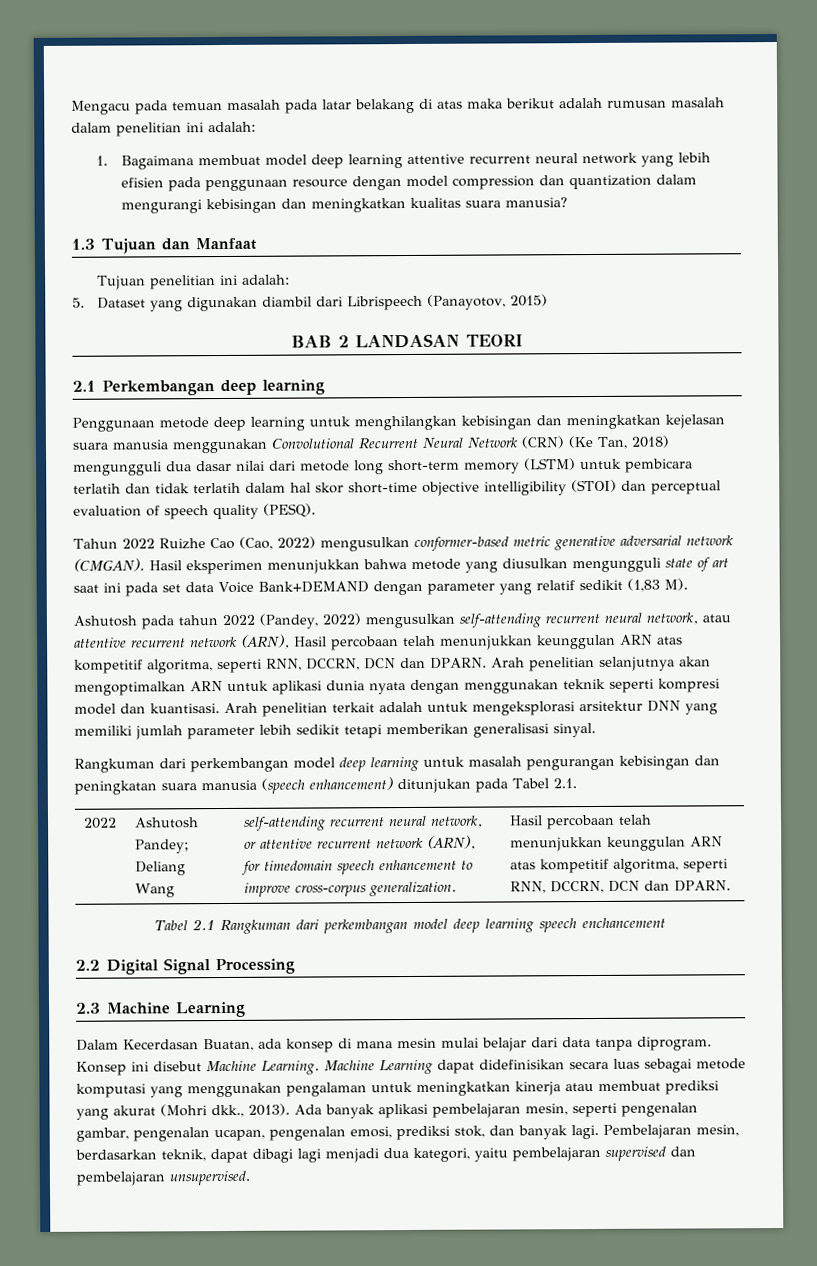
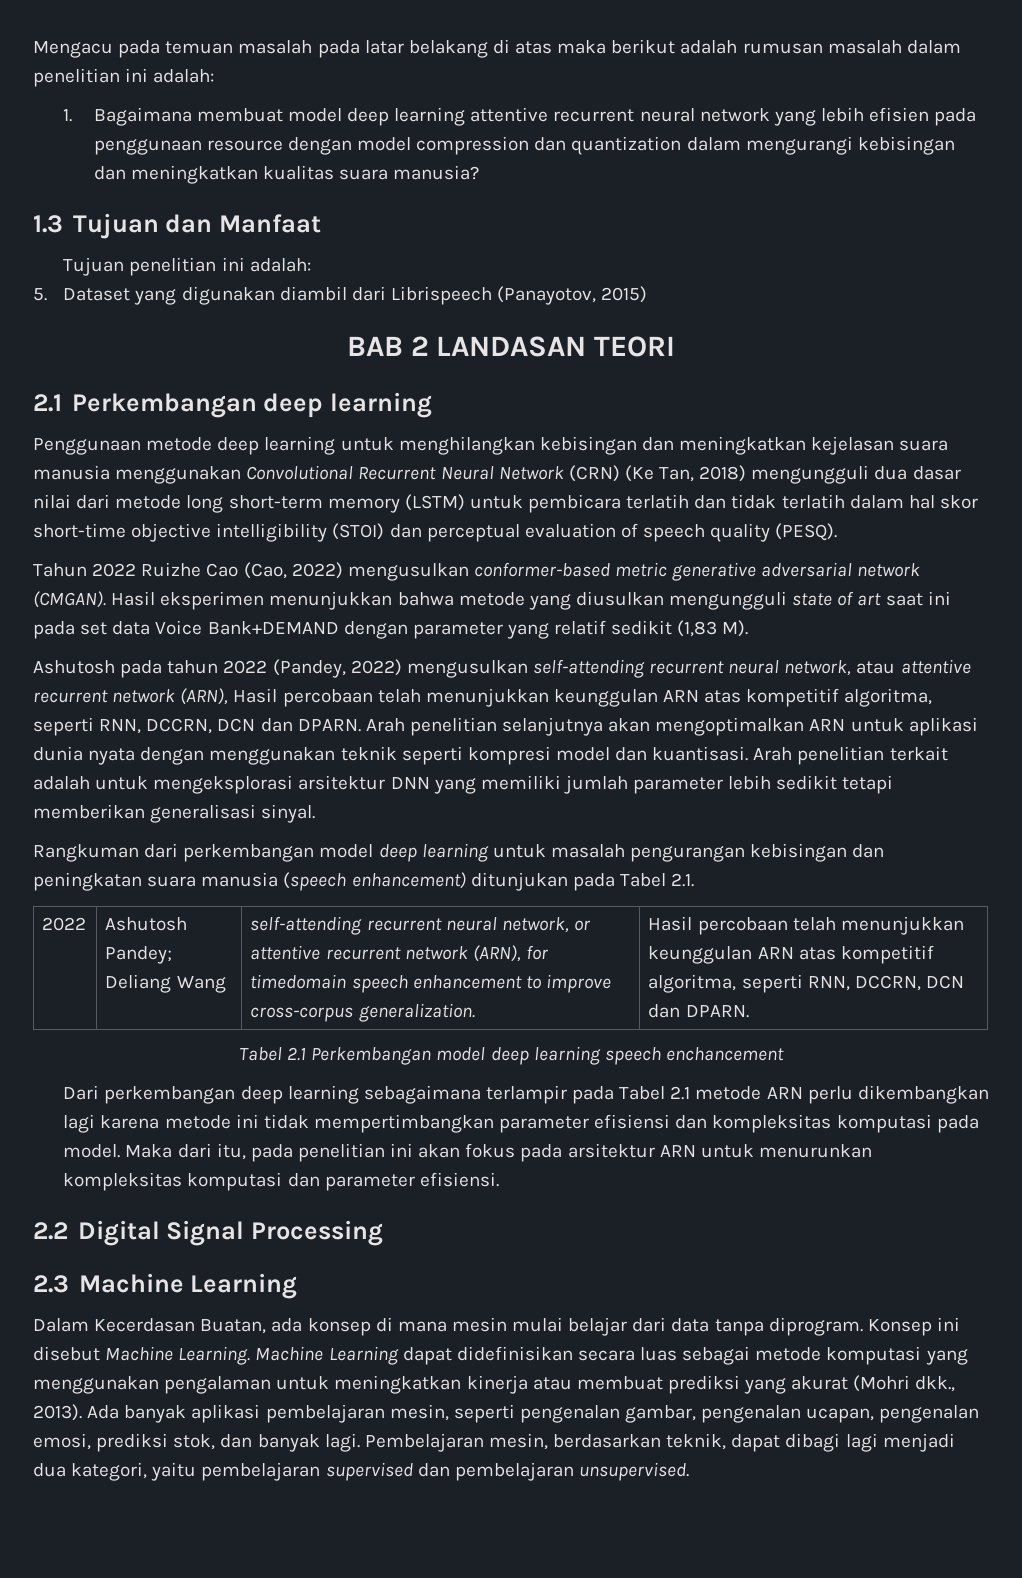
[219,919,408,935] Rangkuman dari perkembangan -> [311,1047,432,1065] Perkembangan
(666, 923) none -> [63,1085,989,1104] [63,1114,979,1133] [63,1143,872,1162] [63,1172,499,1191] // Dari perkembangan deep learning sebagaimana terlampir pada Tabel 2.1 metode ARN perlu dikembangkan lagi karena metode ini tidak mempertimbangkan parameter efisiensi dan kompleksitas komputasi pada model. Maka dari itu, pada penelitian ini akan fokus pada arsitektur ARN untuk menurunkan kompleksitas komputasi dan parameter efisiensi.

